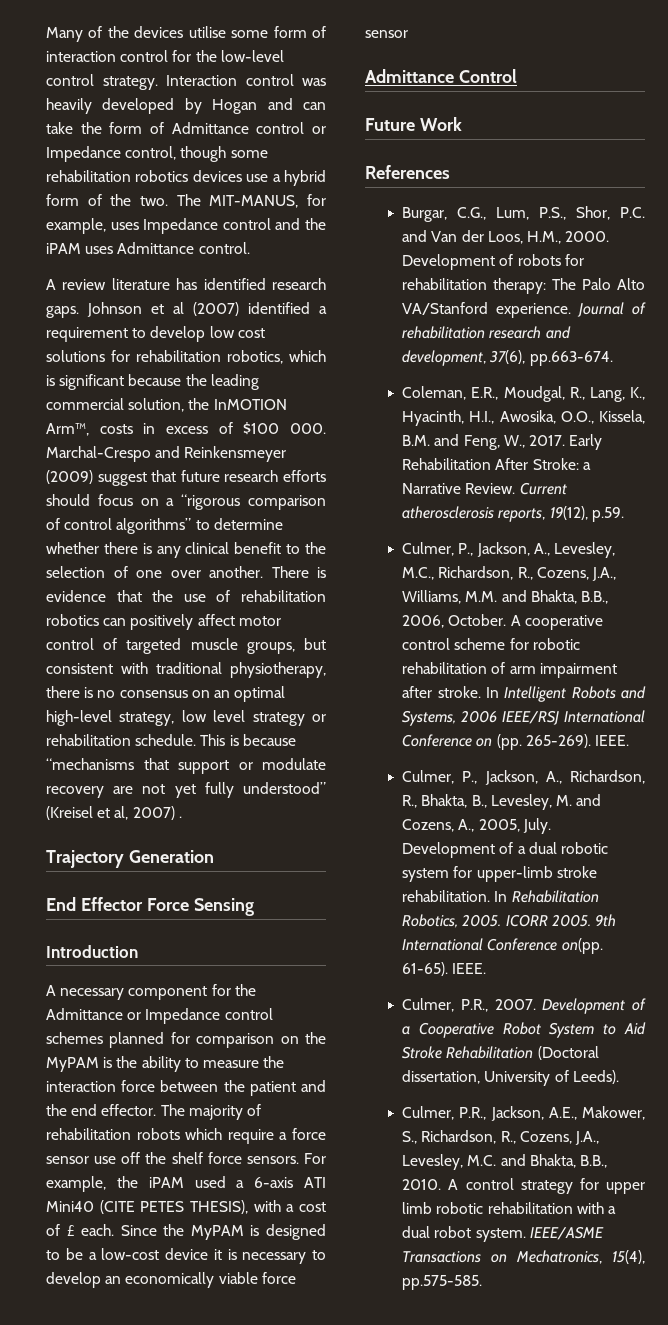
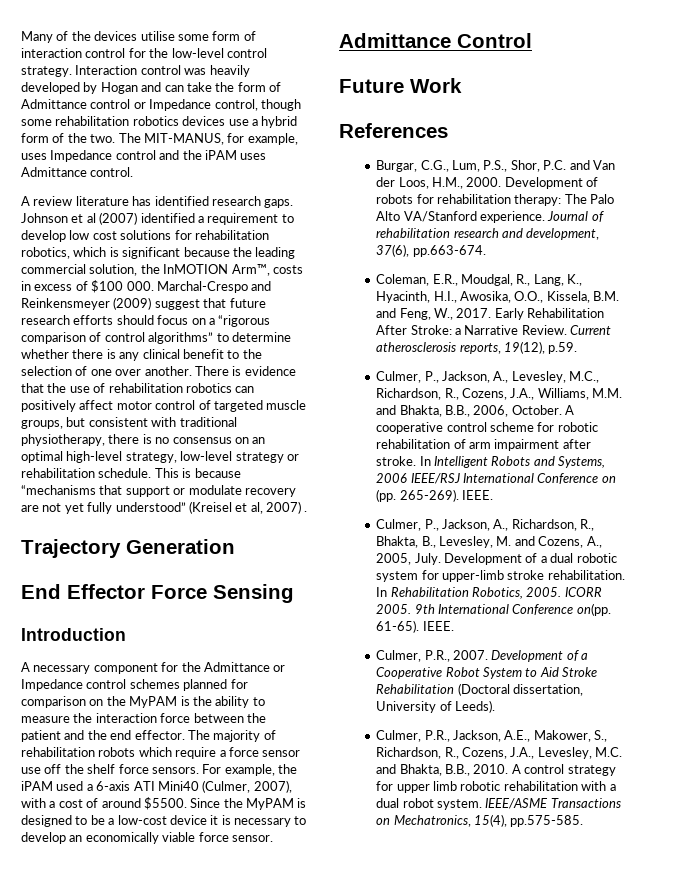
[181,710,246,722] low level -> [180,451,233,461] low-level
[99,1200,248,1214] (CITE PETES THESIS), -> [202,780,292,793] (Culmer, 2007),
[66,1224,115,1236] £ each. -> [101,797,187,810] around $5500.
[365,30,408,38] sensor -> [231,835,273,842] sensor.

